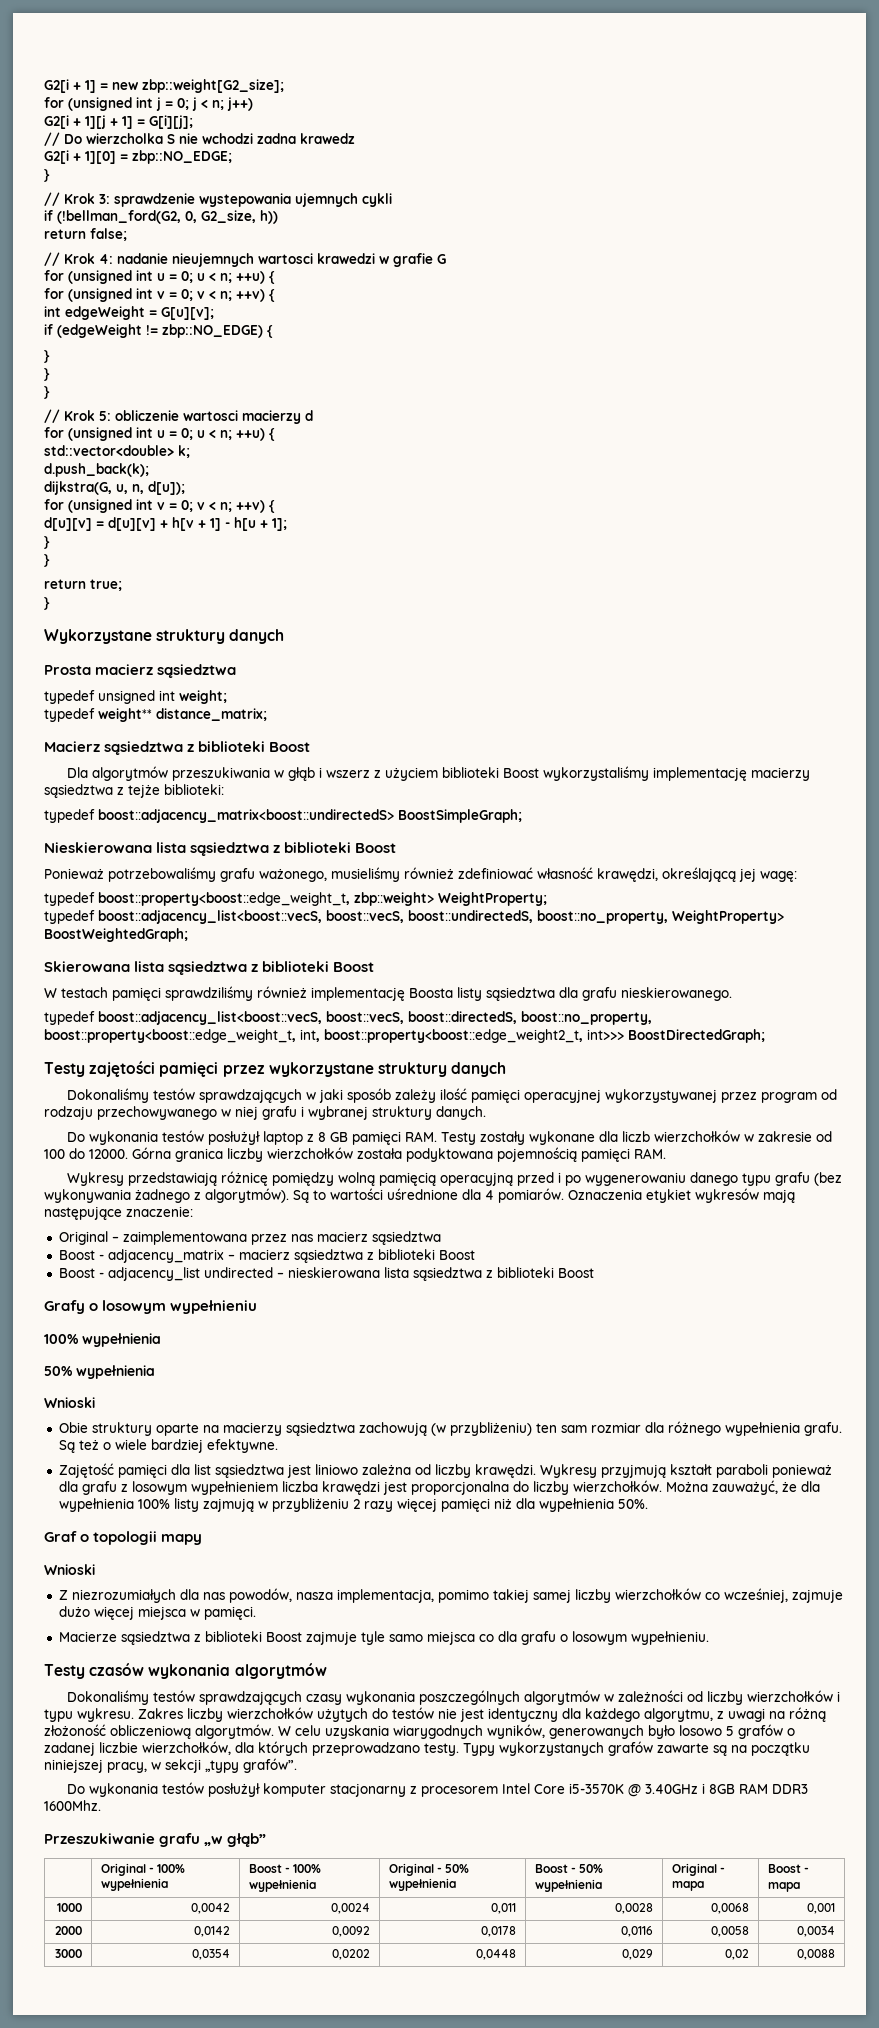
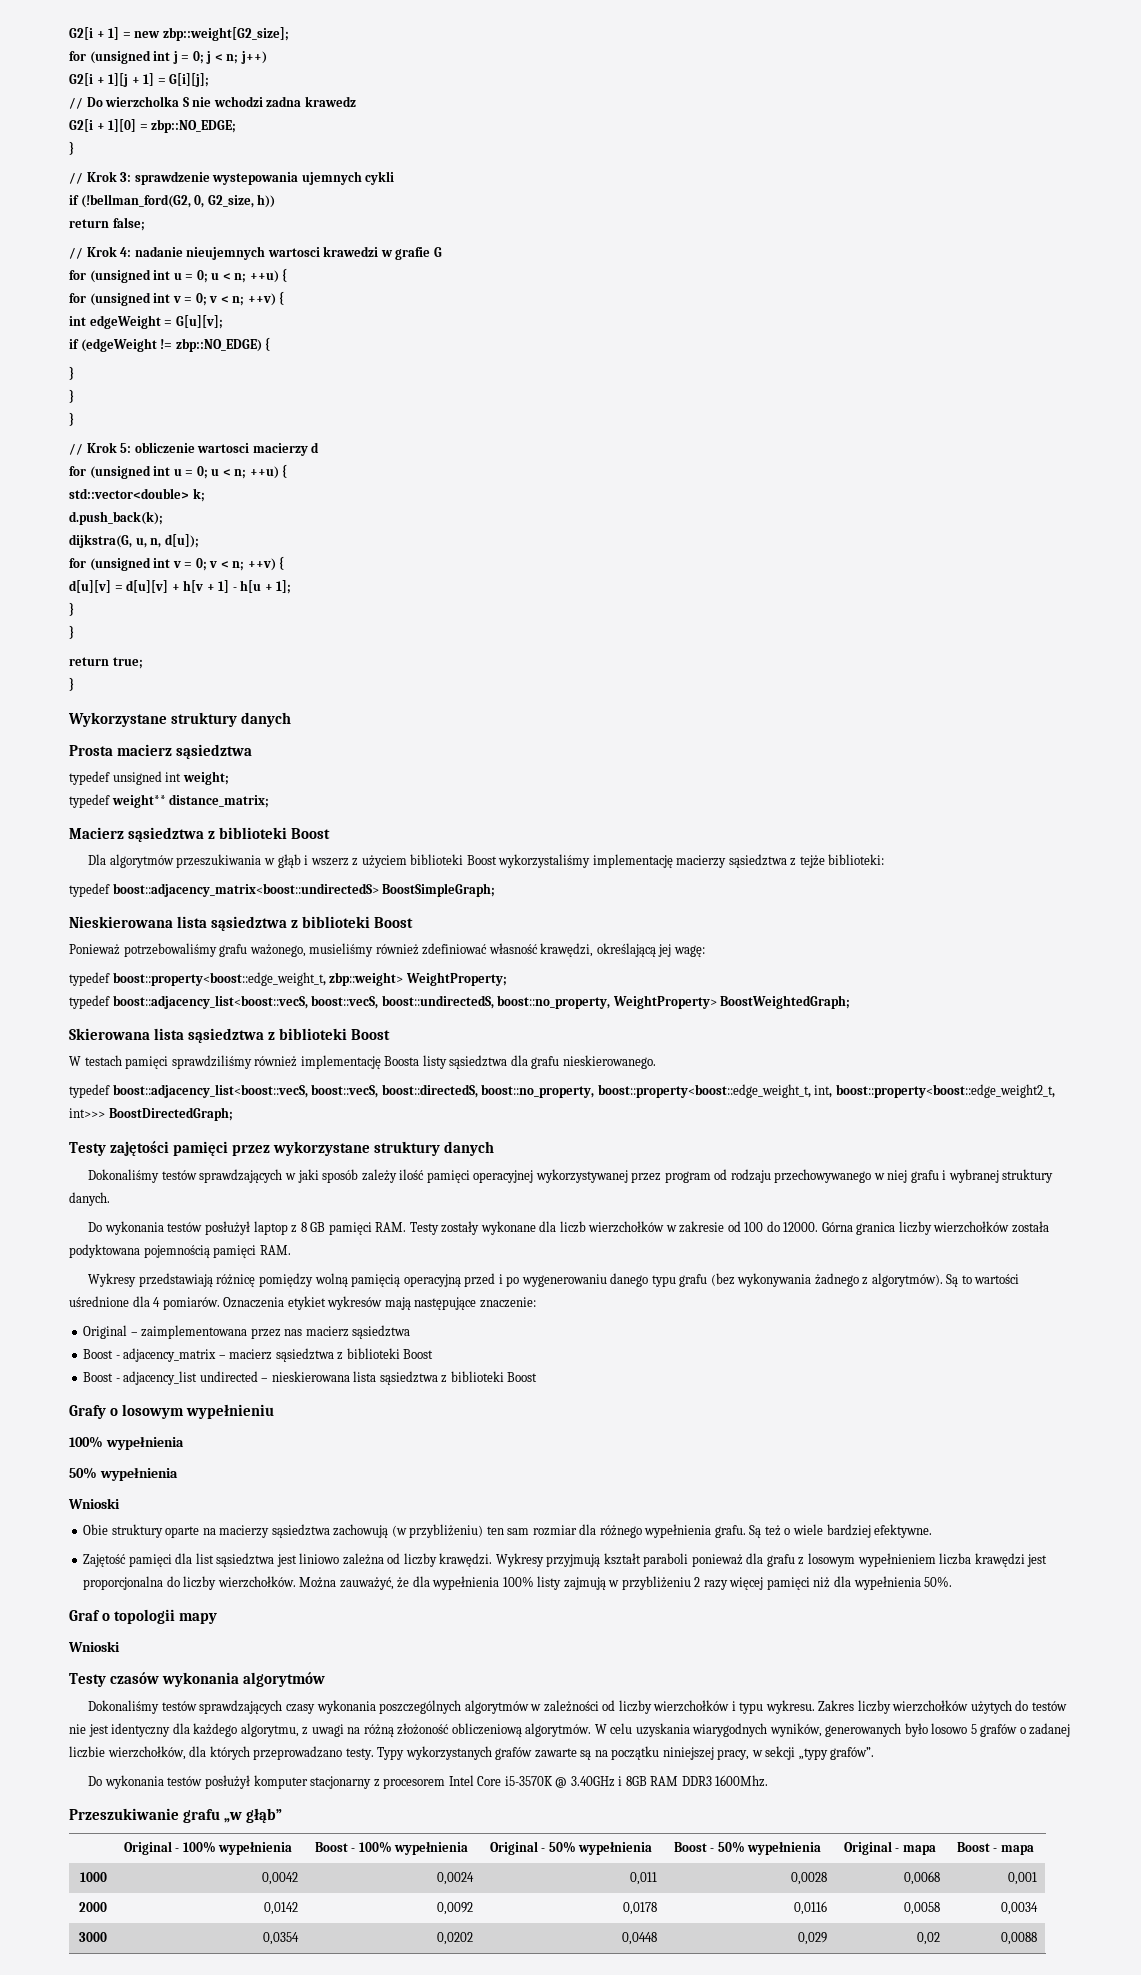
[58,1588,843,1603] [58,1606,256,1620] [58,1631,709,1645] // Z niezrozumiałych dla nas powodów, nasza implementacja, pomimo takiej samej liczby wierzchołków co wcześniej, zajmuje dużo więcej miejsca w pamięci. // Macierze sąsiedztwa z biblioteki Boost zajmuje tyle samo miejsca co dla grafu o losowym wypełnieniu. -> (120, 1646) none

